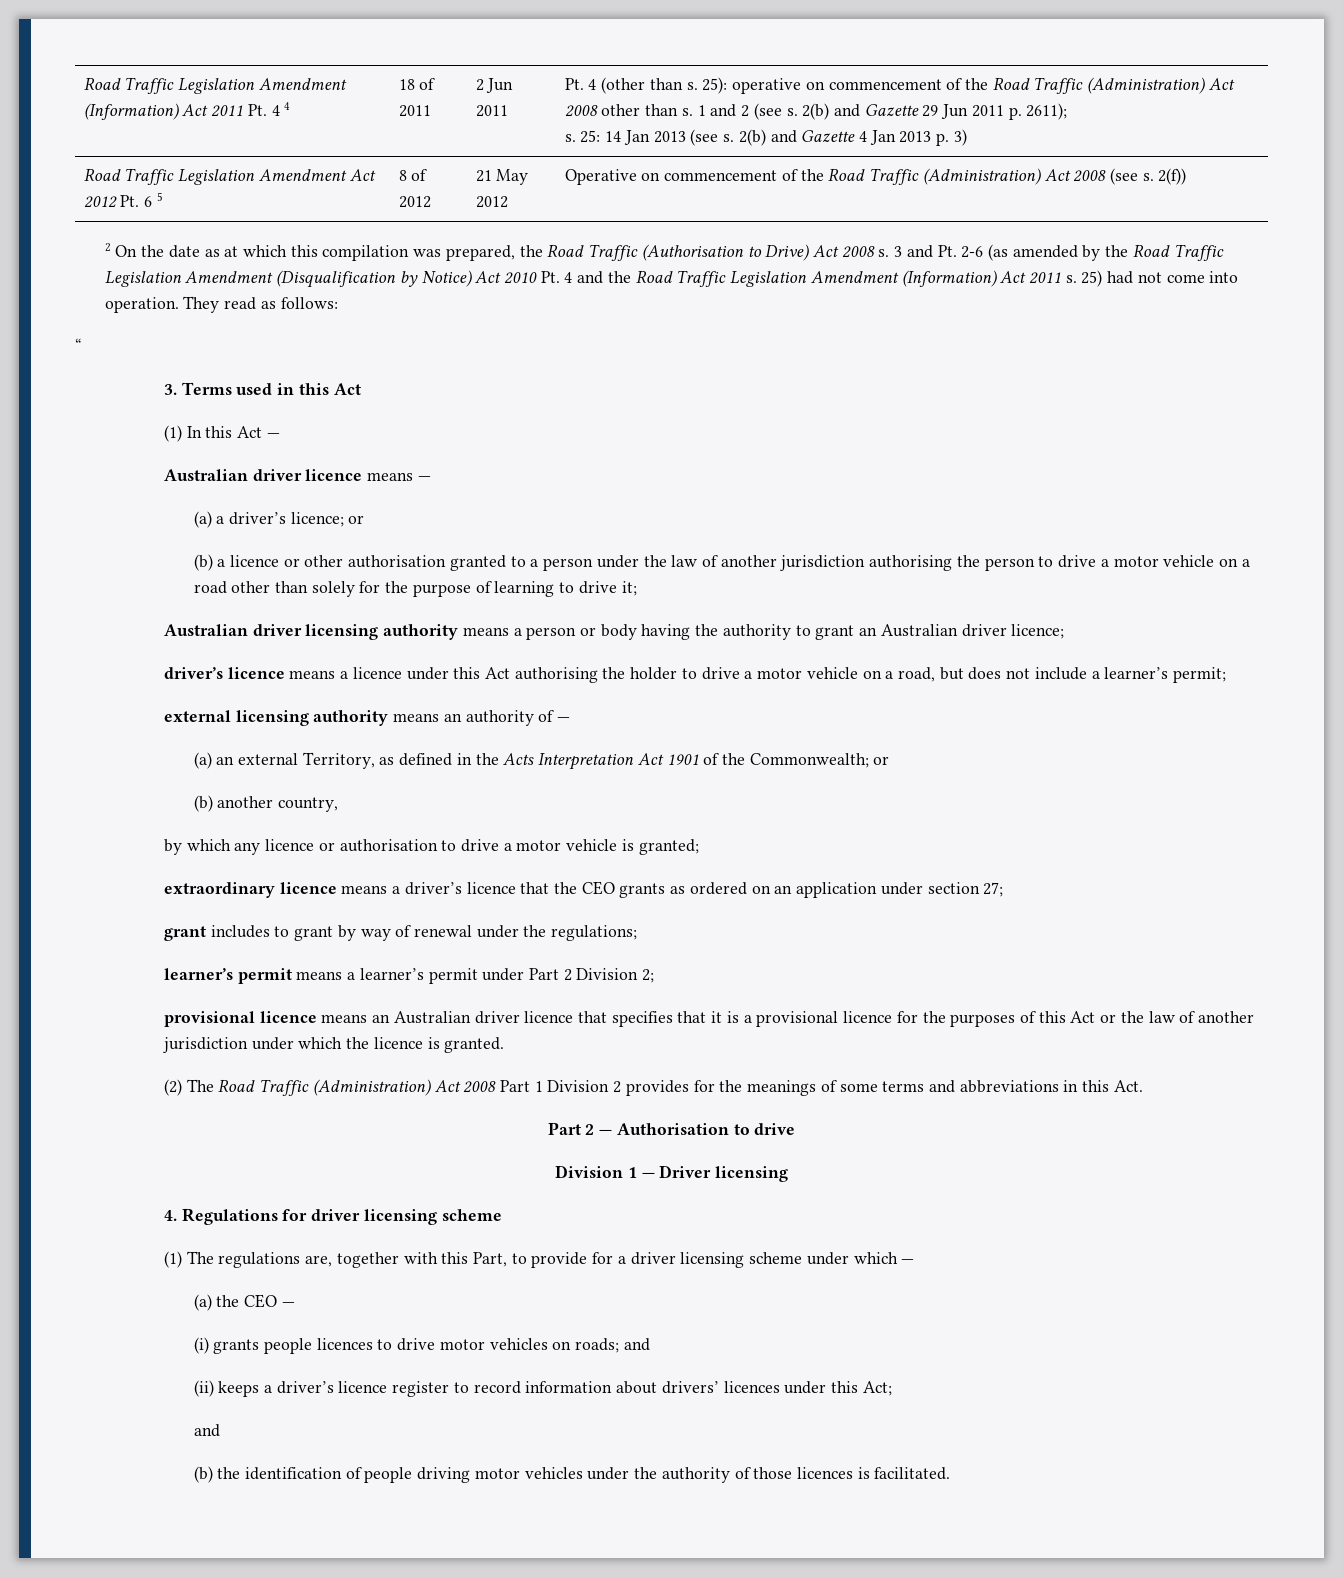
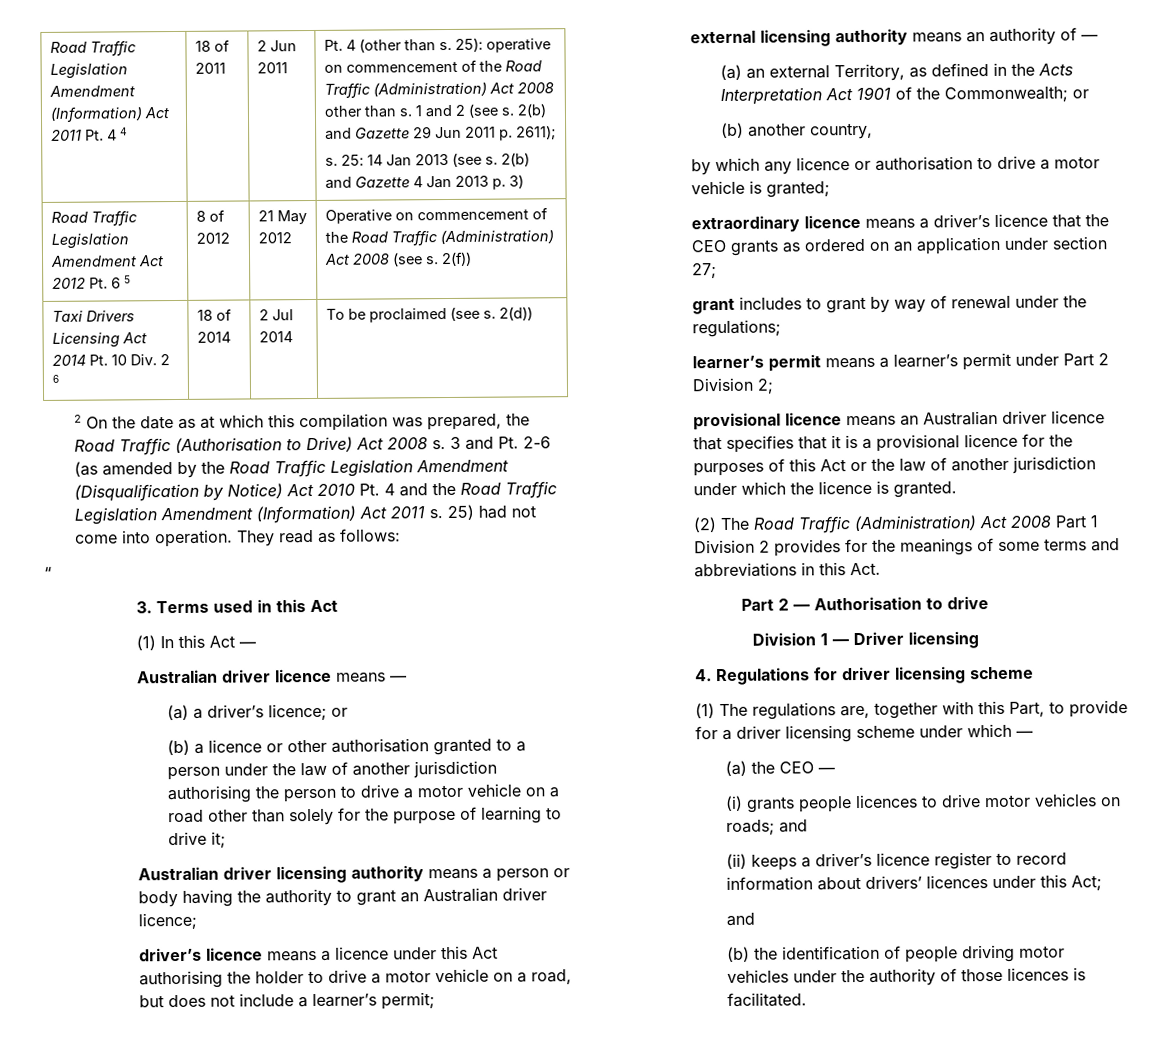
(1187, 176) none -> [51,310,135,322] [51,332,147,348] [51,354,170,366] [51,374,59,383] [196,308,232,321] [196,331,231,343] [258,309,294,321] [258,331,293,343] [325,306,533,323] // Taxi Drivers Licensing Act 2014 Pt. 10 Div. 2 6 | 18 of 2014 | 2 Jul 2014 | To be proclaimed (see s. 2(d))

